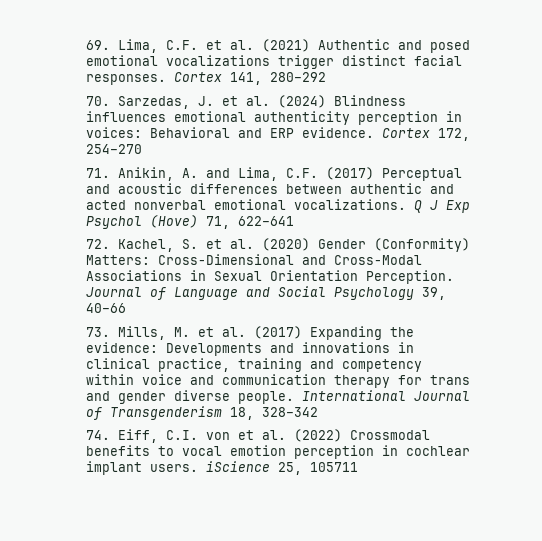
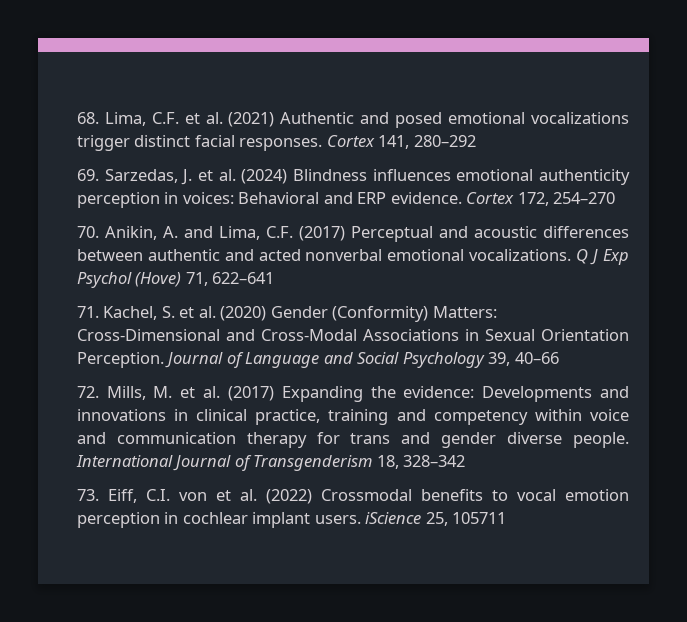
[86,40,111,50] 69. -> [76,112,99,124] 68.
[86,96,111,106] 70. -> [76,169,99,181] 69.
[86,168,111,178] 71. -> [76,226,99,238] 70.
[86,239,111,249] 72. -> [76,306,99,318] 71.
[86,327,111,337] 73. -> [76,386,99,398] 72.
[86,430,111,440] 74. -> [76,489,99,501] 73.

